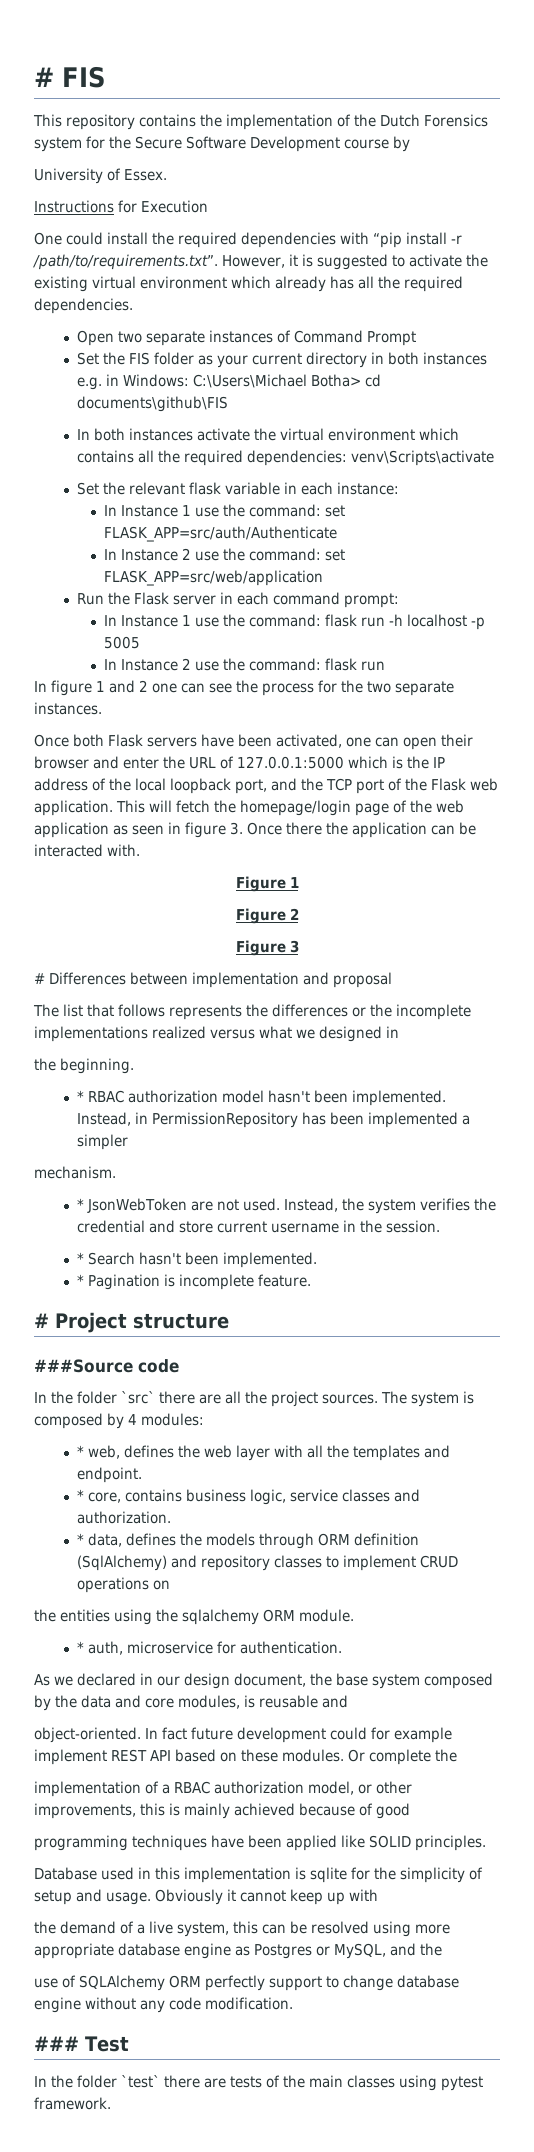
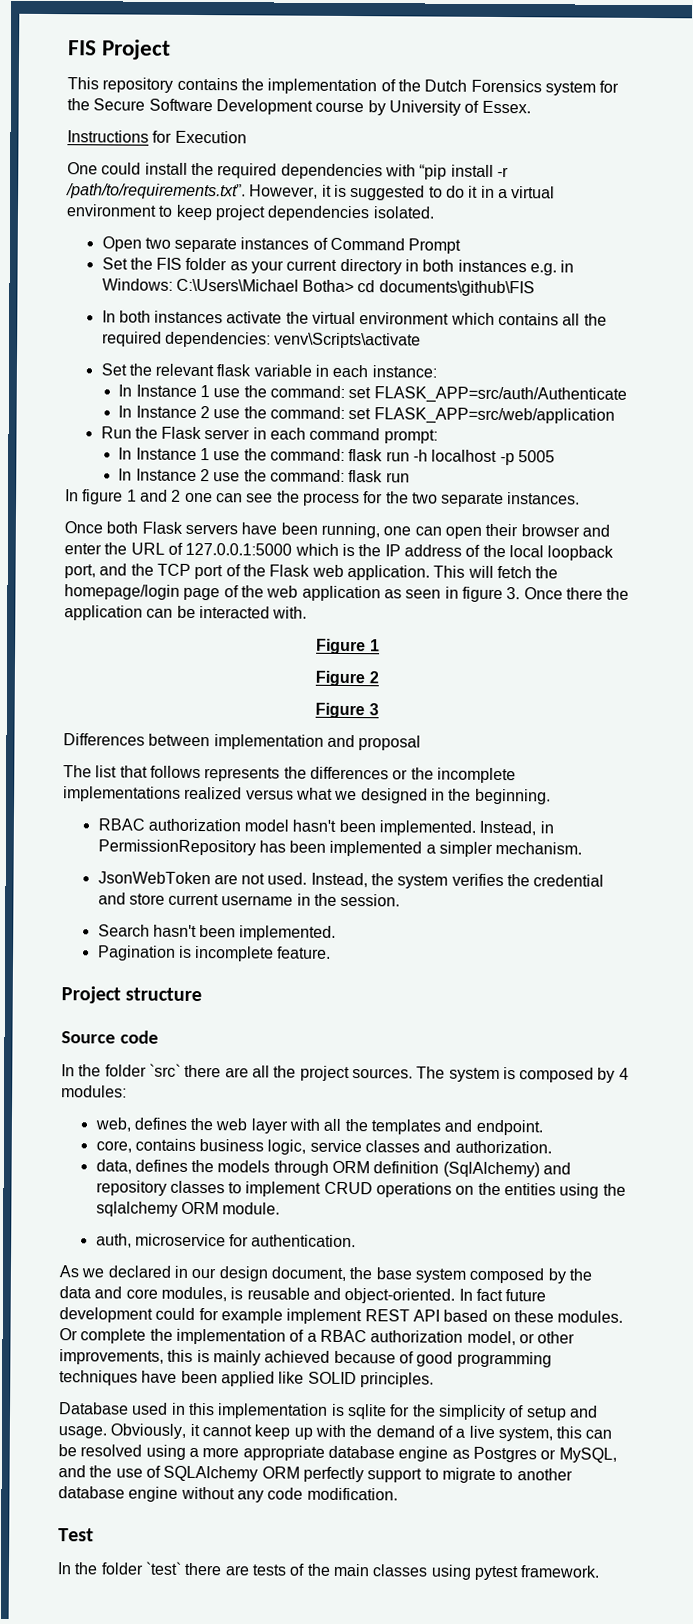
[34,66,106,88] # FIS -> [68,39,172,60] FIS Project
(410, 144) // -> (386, 108) none
[409,254,488,267] [34,276,463,292] [34,298,133,314] activate the existing virtual environment which already has all the required dependencies. -> [445,185,556,199] [66,204,435,222] do it in a virtual environment to keep project dependencies isolated.
[276,734,342,748] activated, -> [320,522,380,539] running,
[34,973,45,984] # -> (379, 709) none
(399, 1032) // -> (445, 794) none
[77,1090,85,1102] * -> (551, 796) none
(129, 1142) // -> (494, 849) none
[77,1198,85,1210] * -> (583, 848) none
[77,1252,85,1264] * -> (401, 900) none
[77,1274,85,1286] * -> (337, 933) none
[34,1313,49,1328] # -> (332, 952) none
[34,1359,133,1373] ###Source -> [61,1031,116,1044] Source
[77,1445,85,1457] * -> (127, 1091) none
[77,1489,85,1501] * -> (543, 1127) none
[77,1533,85,1545] * -> (552, 1147) none
(171, 1585) // -> (475, 1190) none
[77,1641,85,1653] * -> (281, 1208) none
(348, 1701) // -> (341, 1293) none
(457, 1755) // -> (173, 1334) none
(410, 1811) // -> (454, 1359) none
[155,1889,223,1905] Obviously -> [110,1423,187,1439] Obviously,
(378, 1895) // -> (346, 1431) none
(411, 1929) none -> [188,1447,199,1458] a
(442, 1949) // -> (113, 1471) none
[343,1975,393,1991] change -> [441,1467,573,1484] migrate to another
[34,2036,79,2051] ### -> (398, 1494) none

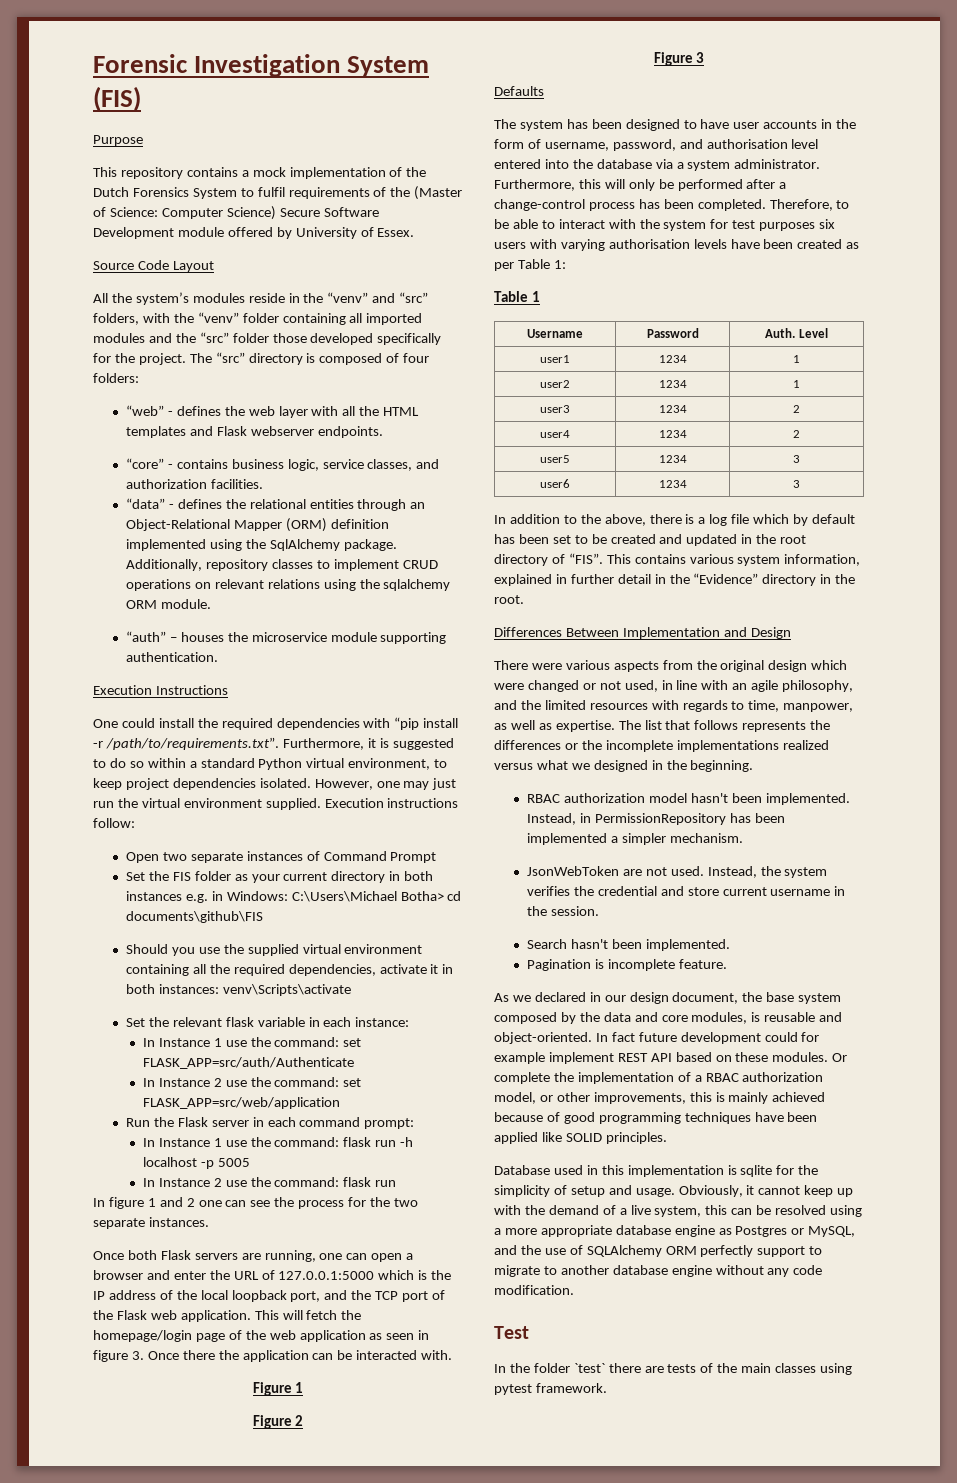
[68,39,172,60] FIS Project -> [93,54,430,77] [93,86,141,112] [93,135,143,146] Forensic Investigation System (FIS) // Purpose
[240,78,264,91] the -> [241,167,286,177] a mock
[544,80,620,96] [67,98,90,111] system for the -> [192,186,463,200] [93,206,276,220] System to fulfil requirements of the (Master of Science: Computer Science)
[315,101,365,113] course -> [177,227,273,237] module offered
(531, 107) none -> [93,260,214,272] [93,292,429,305] [93,312,423,325] [93,332,442,345] [93,352,430,365] [93,373,139,383] [125,405,420,418] [125,426,383,438] [125,458,440,471] [125,479,263,489] [125,498,426,511] [125,518,389,532] [125,539,397,551] [125,559,438,571] [125,579,451,591] [125,599,211,609] [125,631,447,644] [125,652,218,662] [93,685,152,695] Source Code Layout // All the system’s modules reside in the “venv” and “src” folders, with the “venv” folder containing all imported modules and the “src” folder those developed specifically for the project. The “src” directory is composed of four folders: // “web” - defines the web layer with all the HTML templates and Flask webserver endpoints. // “core” - contains business logic, service classes, and authorization facilities. // “data” - defines the relational entities through an Object-Relational Mapper (ORM) definition implemented using the SqlAlchemy package. Additionally, repository classes to implement CRUD operations on relevant relations using the sqlalchemy ORM module. // “auth” – houses the microservice module supporting authentication. // Execution
[152,130,247,144] for Execution -> (228, 690) none
[249,184,319,199] However, -> [282,738,364,750] Furthermore,
[468,185,556,199] [66,204,157,217] it in a virtual environment -> [129,758,431,770] so within a standard Python virtual environment,
(435, 212) none -> [314,778,457,790] [93,798,459,810] [93,818,135,828] However, one may just run the virtual environment supplied. Execution instructions follow:
[101,310,607,326] [101,331,271,348] In both instances activate the virtual environment which contains all the required dependencies: -> [125,944,423,956] [125,964,454,976] [125,984,219,994] Should you use the supplied virtual environment containing all the required dependencies, activate it in both instances:
[241,522,318,535] have been -> [241,1253,261,1260] are
[485,523,519,537] their -> [406,1253,414,1260] a
[63,733,422,751] Differences between implementation and proposal // -> [494,86,544,96] [494,119,857,131] [494,139,819,151] [494,159,821,171] [494,179,787,191] [494,199,850,211] [494,219,836,231] [494,239,860,251] [494,259,566,271] [494,291,540,302] [527,329,583,338] [646,328,699,338] [765,328,828,338] [540,355,570,363] [658,355,687,363] [793,355,800,363] [540,380,570,388] [658,380,687,388] [793,380,800,388] [540,405,570,413] [658,405,687,413] [793,405,800,413] [540,430,570,438] [658,430,687,438] [793,430,800,438] [540,455,570,463] [658,455,687,463] [793,455,800,463] [540,479,570,488] [658,480,687,488] [793,480,800,488] [494,514,855,526] [494,534,807,546] [494,553,861,566] [494,573,856,586] [494,595,524,604] [494,627,791,639] [494,660,848,672] [494,680,854,692] [494,700,854,712] [494,720,615,732] Defaults // The system has been designed to have user accounts in the form of username, password, and authorisation level entered into the database via a system administrator. Furthermore, this will only be performed after a change-control process has been completed. Therefore, to be able to interact with the system for test purposes six users with varying authorisation levels have been created as per Table 1: // Table 1 // Username | Password | Auth. Level // user1 | 1234 | 1 // user2 | 1234 | 1 // user3 | 1234 | 2 // user4 | 1234 | 2 // user5 | 1234 | 3 // user6 | 1234 | 3 // In addition to the above, there is a log file which by default has been set to be created and updated in the root directory of “FIS”. This contains various system information, explained in further detail in the “Evidence” directory in the root. // Differences Between Implementation and Design // There were various aspects from the original design which were changed or not used, in line with an agile philosophy, and the limited resources with regards to time, manpower, as well as expertise.
[61,986,203,1004] [61,1030,159,1044] [61,1063,629,1083] [61,1085,127,1098] [94,1117,543,1136] [95,1138,552,1155] [95,1159,572,1178] [95,1180,626,1199] [95,1201,281,1217] [95,1233,357,1248] // Project structure // Source code // In the folder `src` there are all the project sources. The system is composed by 4 modules: // web, defines the web layer with all the templates and endpoint. // core, contains business logic, service classes and authorization. // data, defines the models through ORM definition (SqlAlchemy) and repository classes to implement CRUD operations on the entities using the sqlalchemy ORM module. // auth, microservice for authentication. -> (727, 964) none

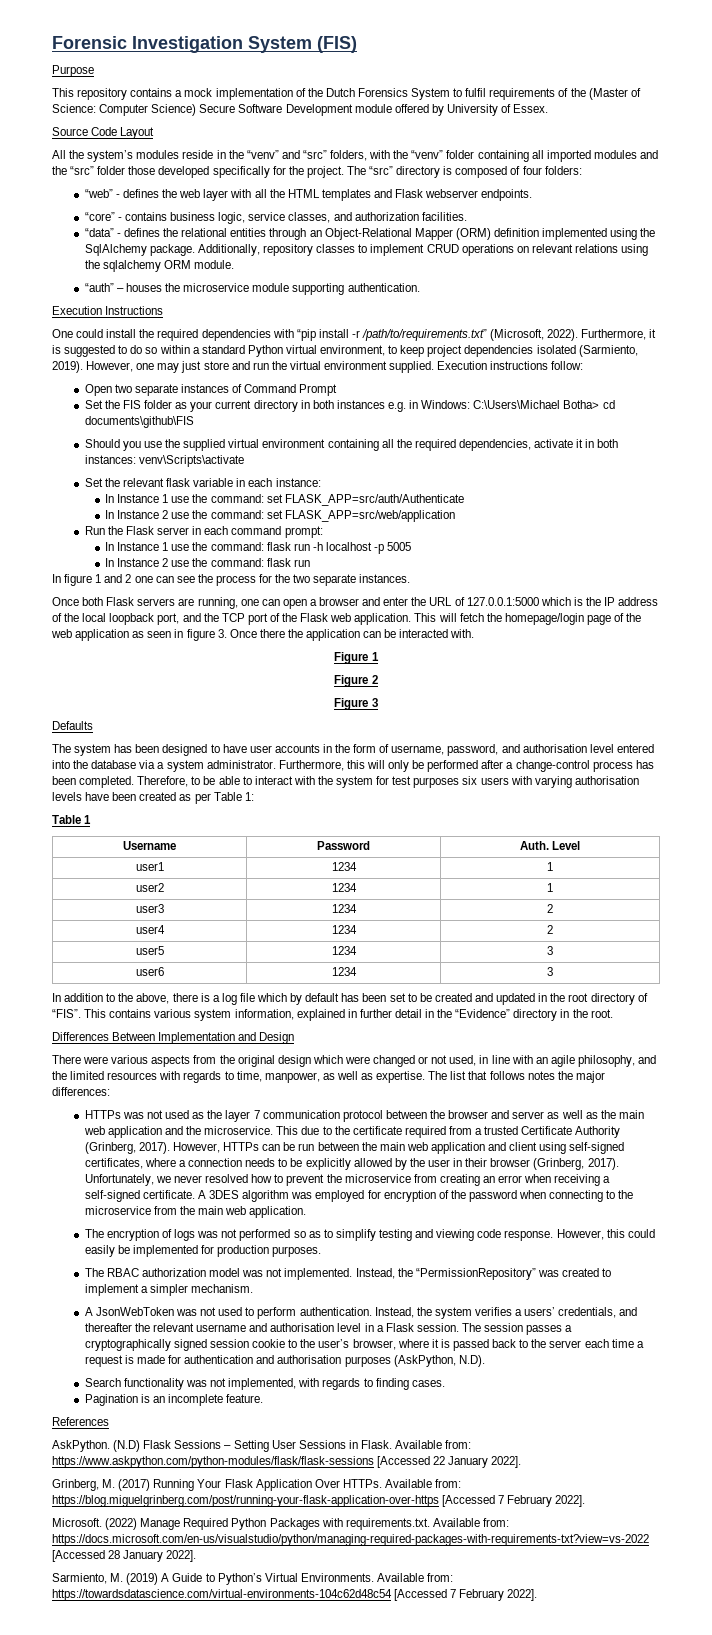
[105,737,279,750] /path/to/requirements.txt”. -> [362,329,579,341] /path/to/requirements.txt” (Microsoft, 2022).
[259,778,311,788] isolated. -> [536,345,638,357] [52,361,83,373] isolated (Sarmiento, 2019).
(457, 784) none -> [203,361,250,370] store and
[742,720,831,732] [494,740,829,752] [494,760,754,772] [526,793,850,805] [526,813,785,825] [526,833,743,845] [526,866,828,878] [526,886,846,896] [526,906,599,916] [526,939,730,951] represents the differences or the incomplete implementations realized versus what we designed in the beginning. // RBAC authorization model hasn't been implemented. Instead, in PermissionRepository has been implemented a simpler mechanism. // JsonWebToken are not used. Instead, the system verifies the credential and store current username in the session. // Search hasn't been implemented. -> [527,1071,605,1083] [52,1087,110,1096] [84,1110,644,1122] [83,1126,621,1138] [84,1142,625,1154] [84,1158,619,1170] [84,1174,611,1186] [84,1190,634,1202] [84,1206,307,1218] [84,1229,655,1241] [84,1245,322,1257] [84,1268,612,1280] [84,1284,254,1296] [84,1307,638,1319] [84,1323,573,1335] [84,1339,644,1351] [84,1355,485,1367] [84,1378,445,1390] notes the major differences: // HTTPs was not used as the layer 7 communication protocol between the browser and server as well as the main web application and the microservice. This due to the certificate required from a trusted Certificate Authority (Grinberg, 2017). However, HTTPs can be run between the main web application and client using self-signed certificates, where a connection needs to be explicitly allowed by the user in their browser (Grinberg, 2017). Unfortunately, we never resolved how to prevent the microservice from creating an error when receiving a self-signed certificate. A 3DES algorithm was employed for encryption of the password when connecting to the microservice from the main web application. // The encryption of logs was not performed so as to simplify testing and viewing code response. However, this could easily be implemented for production purposes. // The RBAC authorization model was not implemented. Instead, the “PermissionRepository” was created to implement a simpler mechanism. // A JsonWebToken was not used to perform authentication. Instead, the system verifies a users’ credentials, and thereafter the relevant username and authorisation level in a Flask session. The session passes a cryptographically signed session cookie to the user’s browser, where it is passed back to the server each time a request is made for authentication and authorisation purposes (AskPython, N.D). // Search functionality was not implemented, with regards to finding cases.
(604, 964) none -> [153,1396,166,1403] an
[494,992,842,1004] [494,1012,843,1024] [494,1032,820,1044] [494,1052,848,1064] [494,1072,824,1084] [494,1092,826,1104] [494,1112,818,1124] [494,1132,667,1144] [494,1165,819,1177] [494,1185,854,1197] [494,1205,863,1217] [494,1225,856,1237] [494,1245,823,1257] [494,1265,823,1277] [494,1285,574,1295] [494,1326,529,1339] [494,1363,853,1375] [494,1383,607,1395] As we declared in our design document, the base system composed by the data and core modules, is reusable and object-oriented. In fact future development could for example implement REST API based on these modules. Or complete the implementation of a RBAC authorization model, or other improvements, this is mainly achieved because of good programming techniques have been applied like SOLID principles. // Database used in this implementation is sqlite for the simplicity of setup and usage. Obviously, it cannot keep up with the demand of a live system, this can be resolved using a more appropriate database engine as Postgres or MySQL, and the use of SQLAlchemy ORM perfectly support to migrate to another database engine without any code modification. // Test // In the folder `test` there are tests of the main classes using pytest framework. -> [52,1417,109,1426] [52,1440,472,1452] [52,1456,522,1468] [52,1479,462,1491] [52,1495,586,1507] [52,1518,509,1530] [52,1534,649,1546] [52,1550,197,1562] [52,1573,454,1585] [52,1589,538,1601] References // AskPython. (N.D) Flask Sessions – Setting User Sessions in Flask. Available from: https://www.askpython.com/python-modules/flask/flask-sessions [Accessed 22 January 2022]. // Grinberg, M. (2017) Running Your Flask Application Over HTTPs. Available from: https://blog.miguelgrinberg.com/post/running-your-flask-application-over-https [Accessed 7 February 2022]. // Microsoft. (2022) Manage Required Python Packages with requirements.txt. Available from: https://docs.microsoft.com/en-us/visualstudio/python/managing-required-packages-with-requirements-txt?view=vs-2022 [Accessed 28 January 2022]. // Sarmiento, M. (2019) A Guide to Python’s Virtual Environments. Available from: https://towardsdatascience.com/virtual-environments-104c62d48c54 [Accessed 7 February 2022].

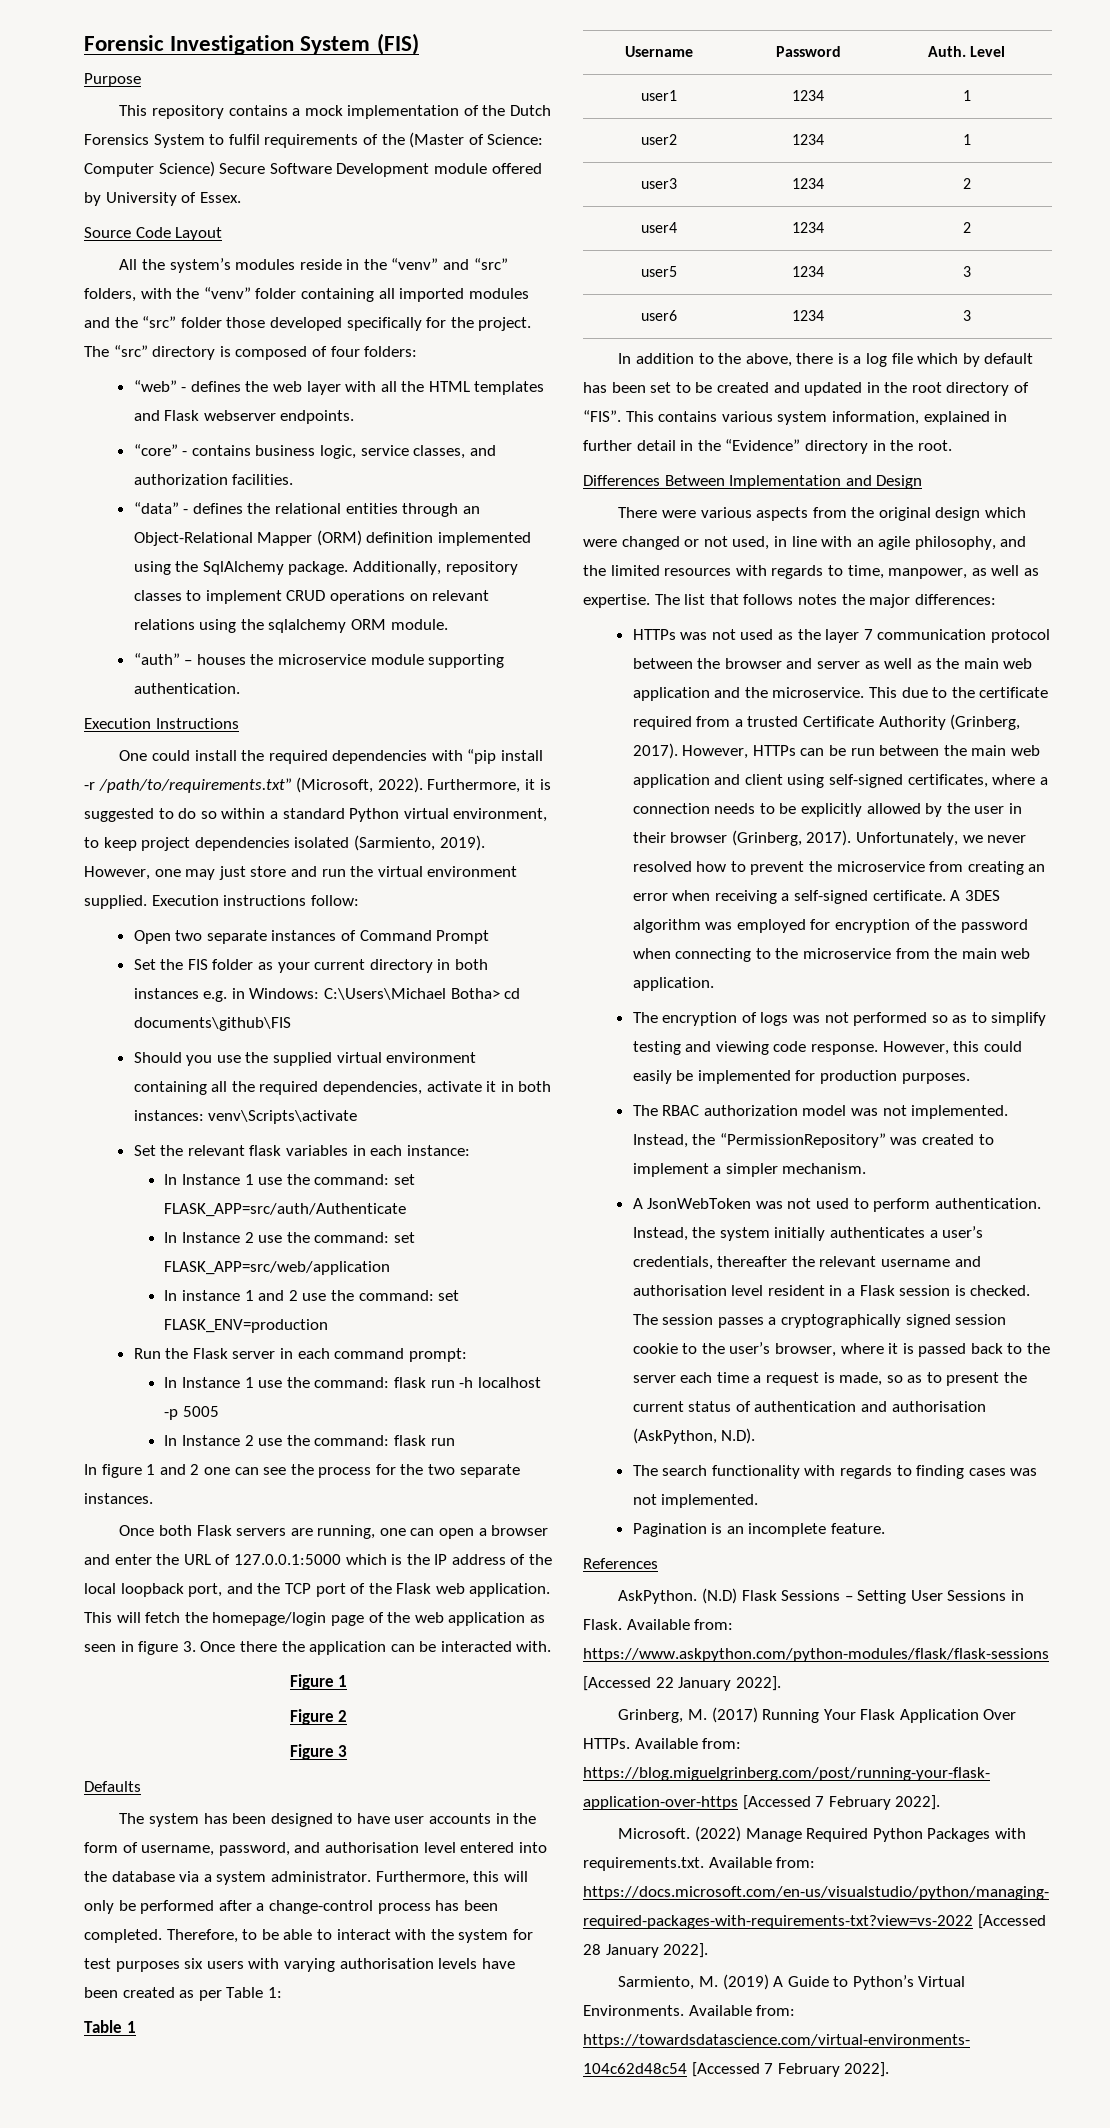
[193,478,234,487] variable -> [285,1145,348,1156] variables
(455, 516) none -> [164,1290,460,1301] [164,1319,329,1333] // In instance 1 and 2 use the command: set FLASK_ENV=production
[474,1307,638,1318] verifies a users’ credentials, and -> [774,1226,984,1241] [632,1256,713,1270] initially authenticates a user’s credentials,
(362, 1327) none -> [767,1285,825,1296] resident
[416,1323,459,1332] session. -> [899,1285,1031,1296] session is checked.
[137,1355,182,1364] made for -> [839,1372,1028,1386] [632,1401,751,1412] made, so as to present the current status of
[344,1356,391,1367] purposes -> (986, 1406) none
[84,1378,445,1390] Search functionality was not implemented, with regards to finding cases. -> [632,1465,1038,1479] [632,1494,759,1508] The search functionality with regards to finding cases was not implemented.

